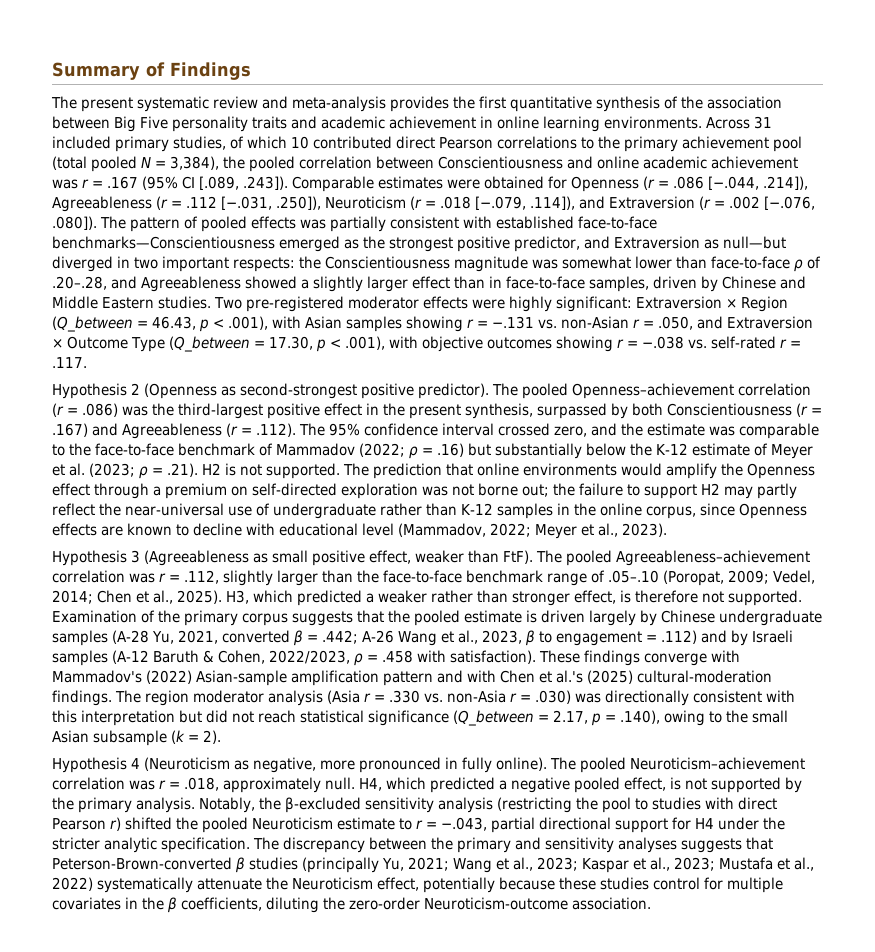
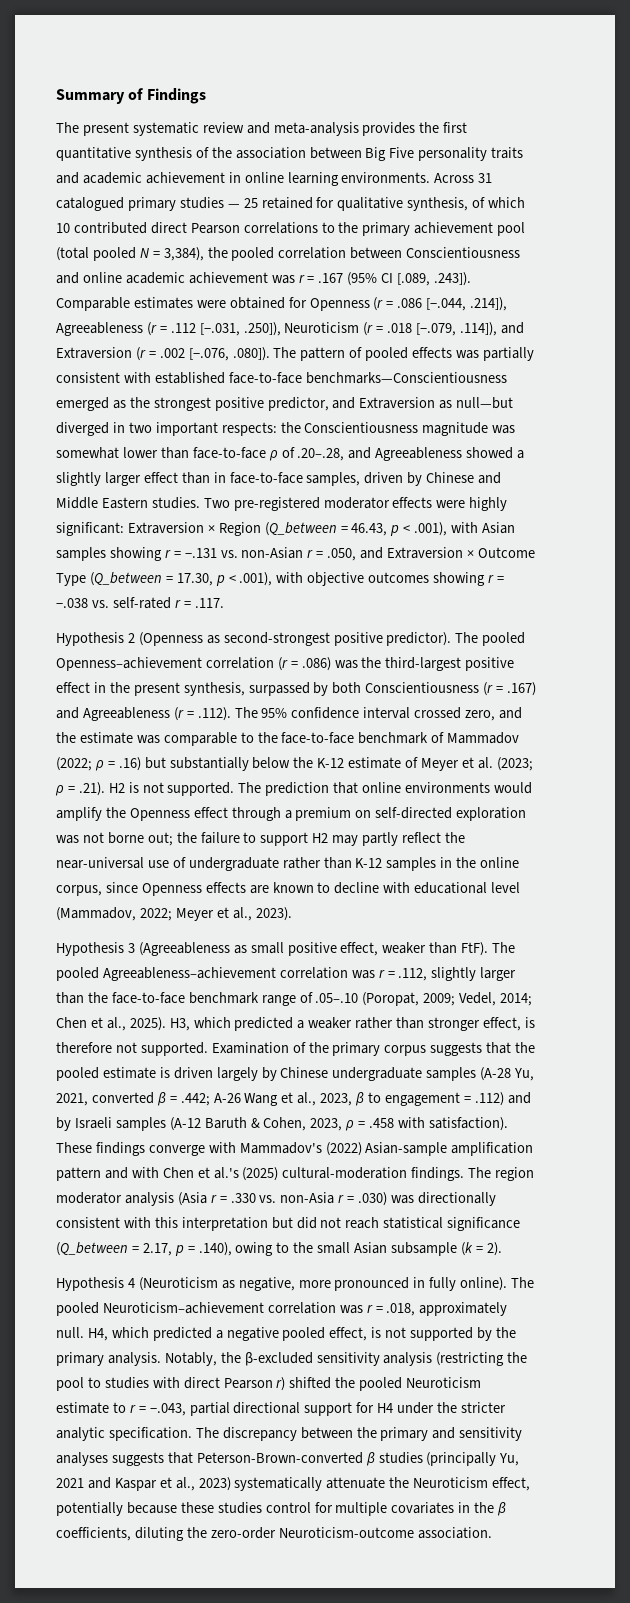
[52,136,226,152] included primary studies, -> [56,197,469,211] catalogued primary studies — 25 retained for qualitative synthesis,
[269,650,350,664] 2022/2023, -> [310,1118,343,1131] 2023,
[407,857,814,873] [52,877,93,891] 2021; Wang et al., 2023; Kaspar et al., 2023; Mustafa et al., 2022) -> [56,1477,231,1491] 2021 and Kaspar et al., 2023)

